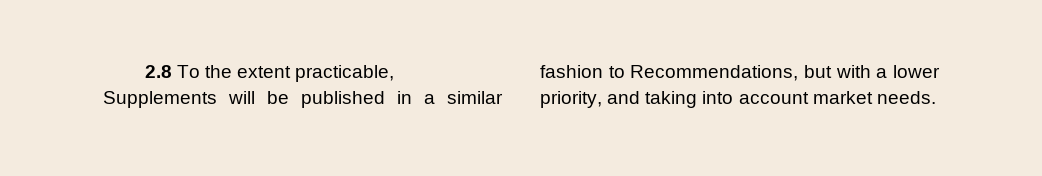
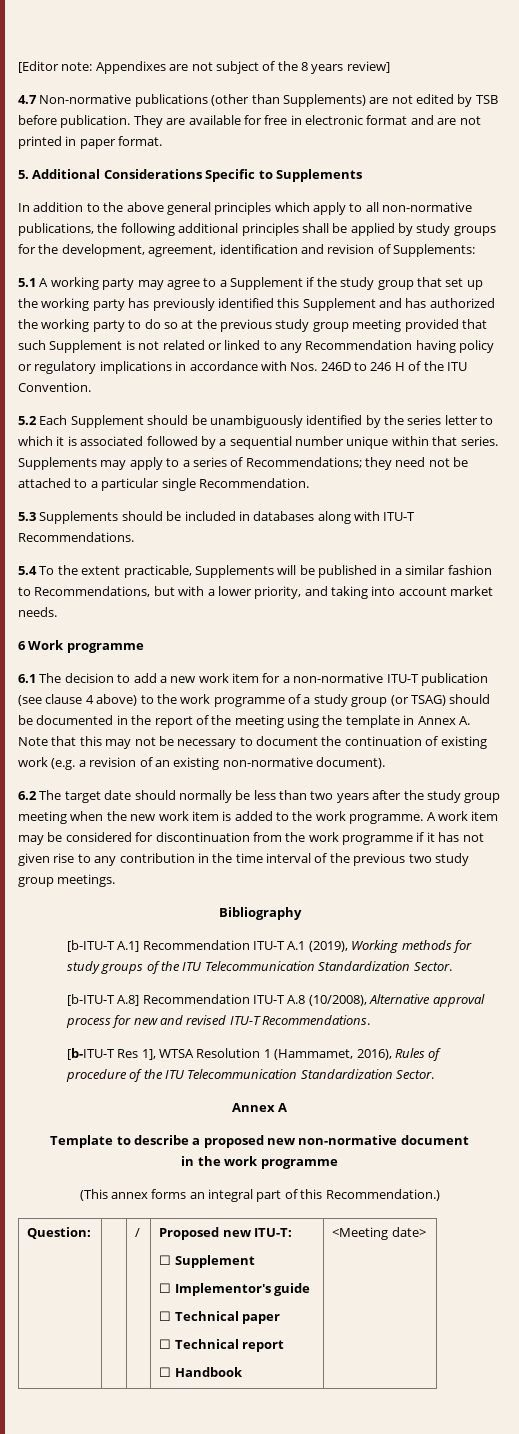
[144,65,172,78] 2.8 -> [18,61,390,74] [18,94,498,107] [18,115,481,128] [18,136,163,149] [18,169,362,182] [18,202,473,215] [18,223,496,236] [18,244,475,257] [18,277,483,290] [18,298,495,311] [18,319,487,332] [18,340,495,353] [18,361,467,374] [18,382,91,392] [18,415,494,428] [18,436,498,449] [18,457,469,470] [18,478,309,491] [18,511,416,524] [18,532,134,542] [18,566,37,575] [Editor note: Appendixes are not subject of the 8 years review] // 4.7 Non-normative publications (other than Supplements) are not edited by TSB before publication. They are available for free in electronic format and are not printed in paper format. // 5. Additional Considerations Specific to Supplements // In addition to the above general principles which apply to all non-normative publications, the following additional principles shall be applied by study groups for the development, agreement, identification and revision of Supplements: // 5.1 A working party may agree to a Supplement if the study group that set up the working party has previously identified this Supplement and has authorized the working party to do so at the previous study group meeting provided that such Supplement is not related or linked to any Recommendation having policy or regulatory implications in accordance with Nos. 246D to 246 H of the ITU Convention. // 5.2 Each Supplement should be unambiguously identified by the series letter to which it is associated followed by a sequential number unique within that series. Supplements may apply to a series of Recommendations; they need not be attached to a particular single Recommendation. // 5.3 Supplements should be included in databases along with ITU-T Recommendations. // 5.4
(936, 97) none -> [18,640,144,653] [18,673,488,686] [18,694,491,707] [18,715,470,728] [18,736,487,749] [18,757,385,770] [18,790,501,803] [18,811,499,824] [18,832,484,845] [18,853,469,866] [18,874,116,887] [218,907,302,920] [66,940,472,953] [66,961,452,974] [66,994,485,1007] [65,1015,371,1028] [66,1048,442,1061] [65,1069,435,1082] [231,1103,288,1112] [50,1135,469,1148] [181,1156,338,1169] [79,1189,440,1202] [27,1227,92,1239] [135,1228,141,1237] [159,1227,292,1240] [159,1255,255,1268] [159,1283,310,1296] [159,1311,280,1324] [159,1339,284,1352] [159,1367,243,1377] [332,1227,426,1240] // 6 Work programme // 6.1 The decision to add a new work item for a non-normative ITU-T publication (see clause 4 above) to the work programme of a study group (or TSAG) should be documented in the report of the meeting using the template in Annex A. Note that this may not be necessary to document the continuation of existing work (e.g. a revision of an existing non-normative document). // 6.2 The target date should normally be less than two years after the study group meeting when the new work item is added to the work programme. A work item may be considered for discontinuation from the work programme if it has not given rise to any contribution in the time interval of the previous two study group meetings. // Bibliography // [b-ITU-T A.1] Recommendation ITU-T A.1 (2019), Working methods for study groups of the ITU Telecommunication Standardization Sector. // [b-ITU-T A.8] Recommendation ITU-T A.8 (10/2008), Alternative approval process for new and revised ITU-T Recommendations. // [b-ITU-T Res 1], WTSA Resolution 1 (Hammamet, 2016), Rules of procedure of the ITU Telecommunication Standardization Sector. // Annex A // Template to describe a proposed new non-normative document // in the work programme // (This annex forms an integral part of this Recommendation.) // Question: | | / | Proposed new ITU-T: // ☐ Supplement // ☐ Implementor's guide // ☐ Technical paper // ☐ Technical report // ☐ Handbook | <Meeting date>

